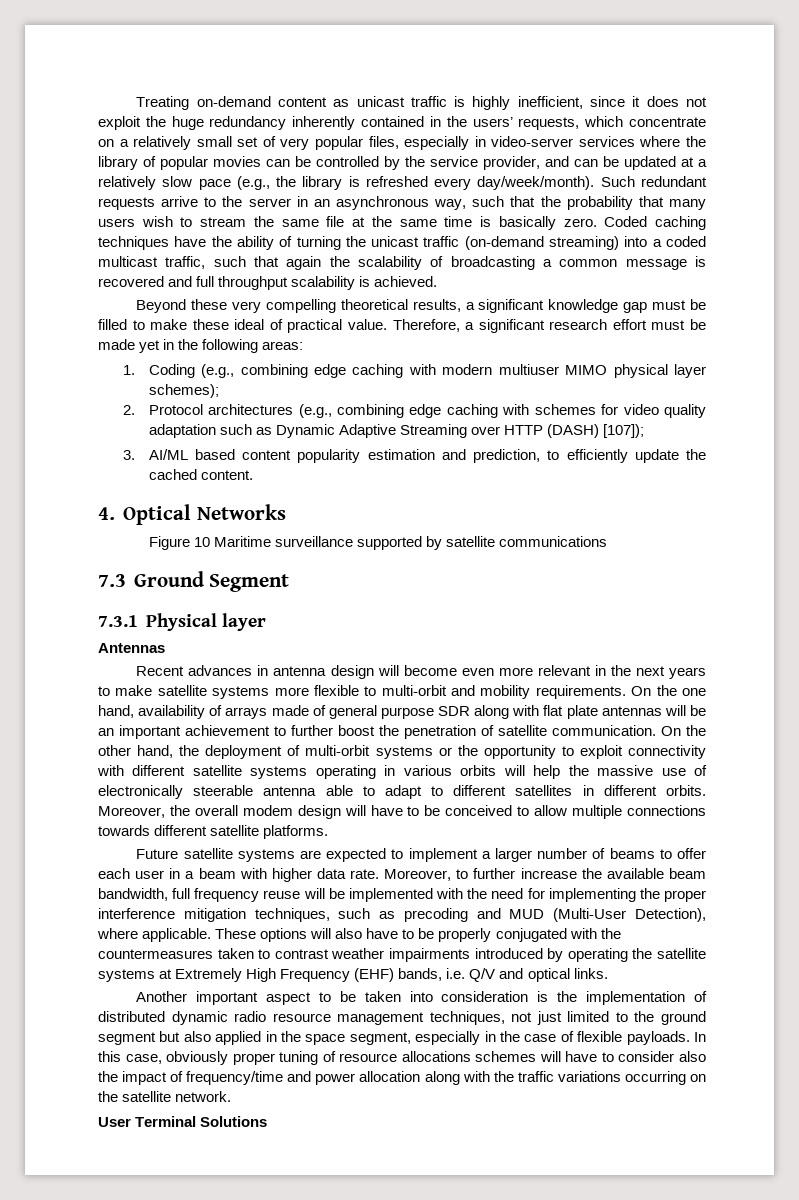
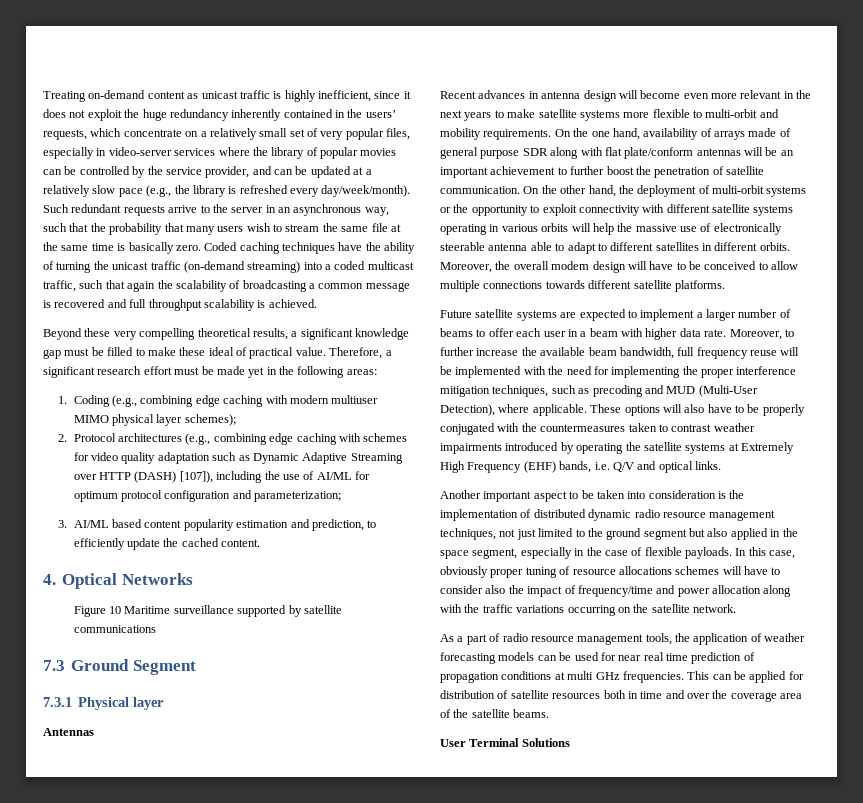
[603,424,645,438] [107]); -> [179,471,371,483] [73,490,342,502] [107]), including the use of AI/ML for optimum protocol configuration and parameterization;
[566,705,598,719] plate -> [624,147,694,159] plate/conform
(232, 1096) none -> [440,633,806,645] [440,652,755,664] [440,671,804,683] [440,690,803,702] [440,709,550,718] // As a part of radio resource management tools, the application of weather forecasting models can be used for near real time prediction of propagation conditions at multi GHz frequencies. This can be applied for distribution of satellite resources both in time and over the coverage area of the satellite beams.

